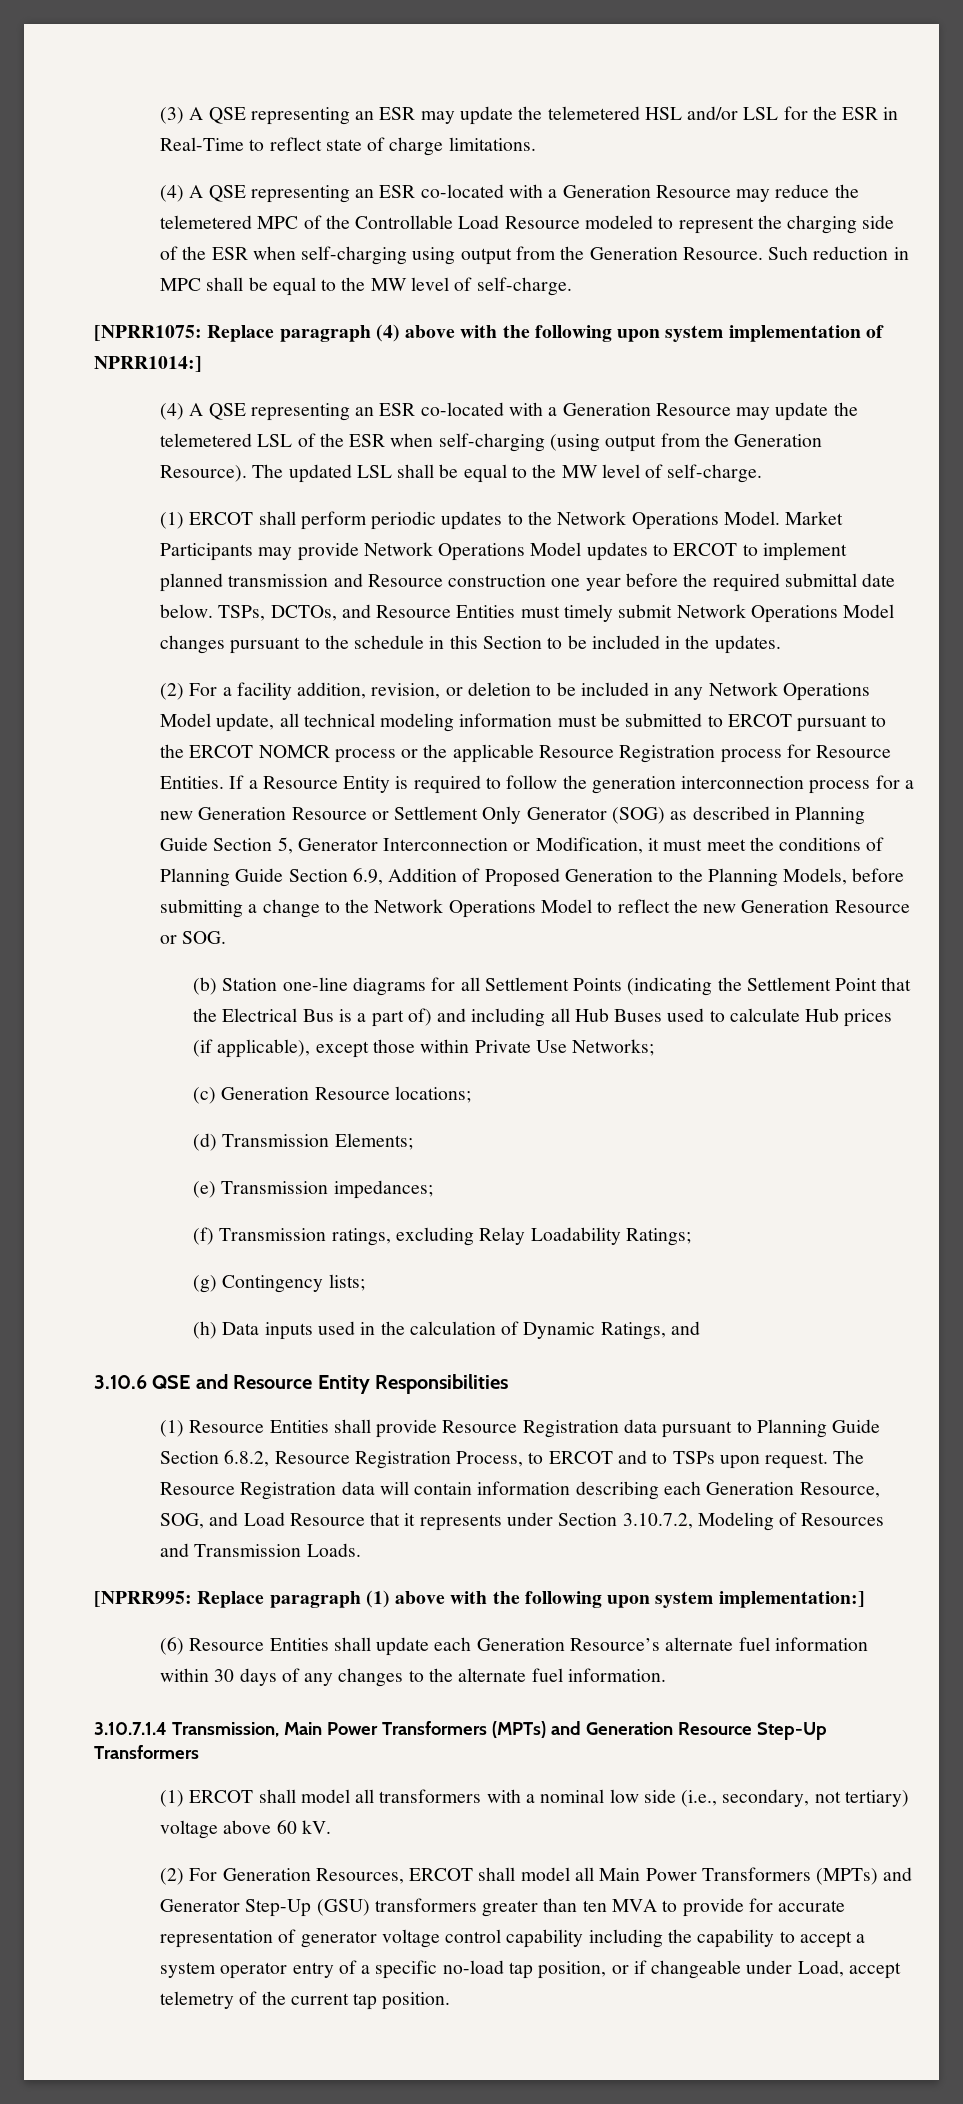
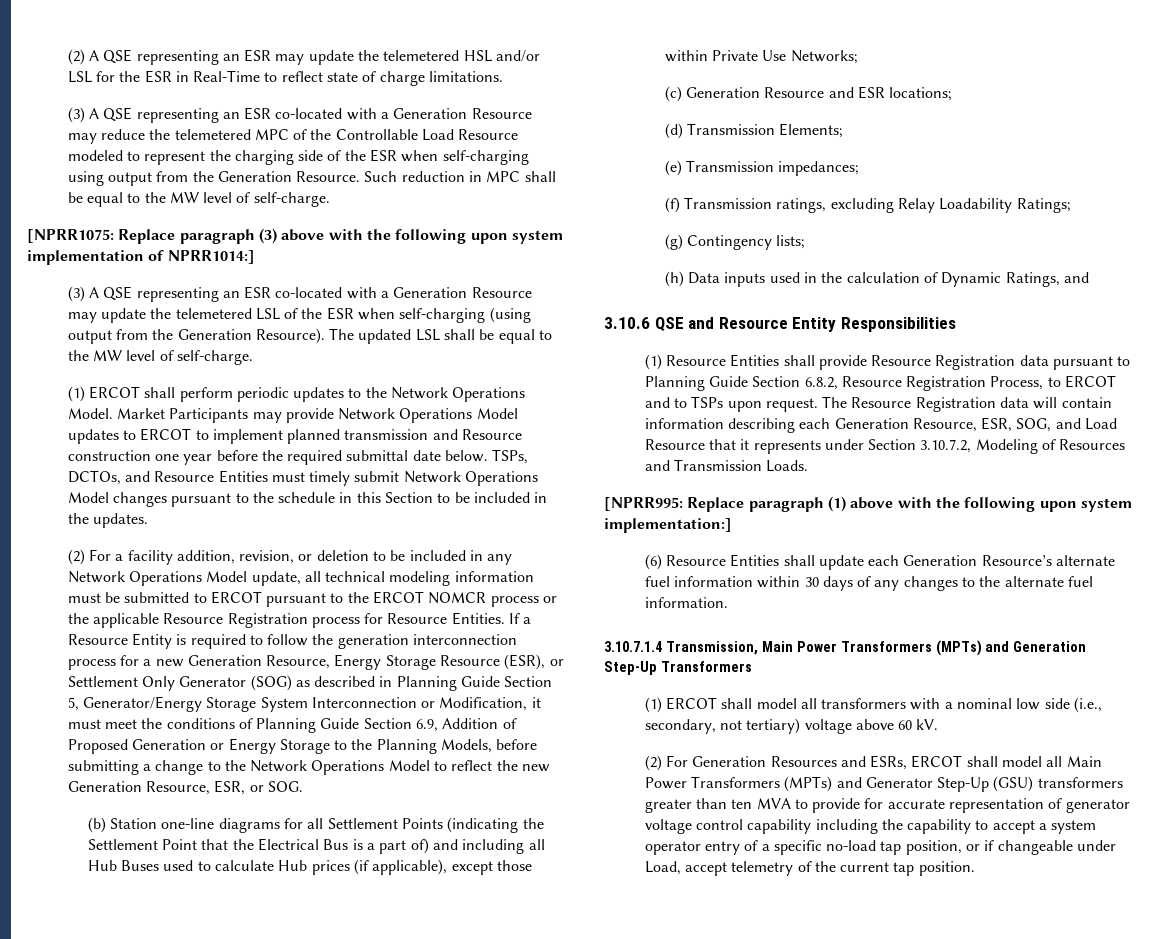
[160,107,185,124] (3) -> [67,49,85,65] (2)
[160,185,185,202] (4) -> [67,107,85,123] (3)
[375,324,400,342] (4) -> [258,228,277,244] (3)
[160,403,185,420] (4) -> [67,286,85,302] (3)
[291,807,367,820] Resource -> [266,654,546,670] Resource, Energy Storage Resource (ESR),
[297,838,378,851] Generator -> [82,696,308,712] Generator/Energy Storage System
(653, 875) none -> [210,738,330,754] or Energy Storage
[834,900,910,913] Resource -> [145,780,246,795] Resource, ESR,
(390, 1093) none -> [828,86,886,99] and ESR
(880, 1490) none -> [981,417,1013,432] ESR,
[677,1722,752,1735] Resource -> (1087, 646) none
[315,1868,404,1884] Resources, -> [770,755,908,770] Resources and ESRs,

